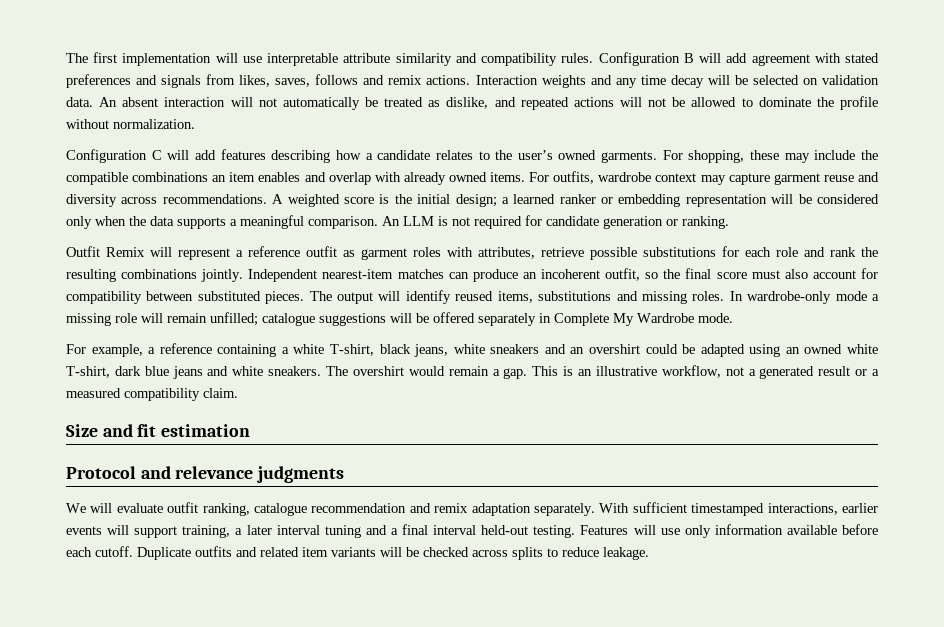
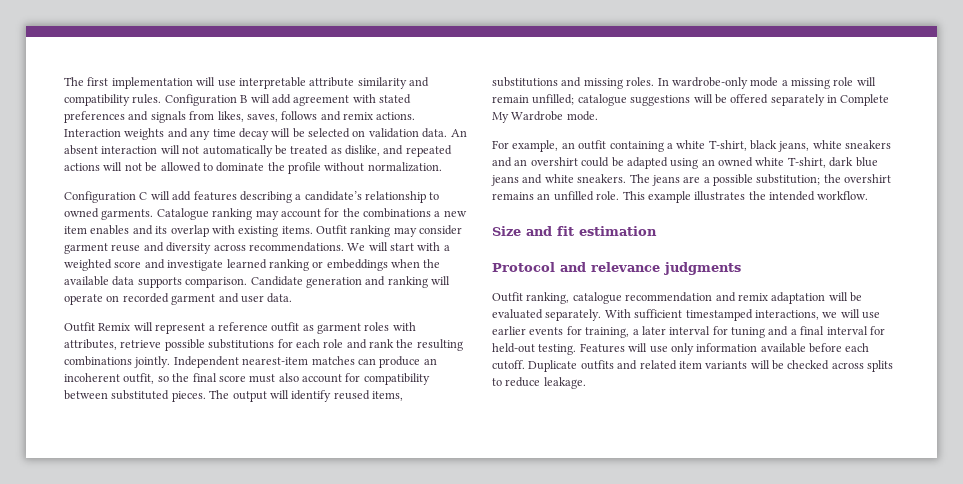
[335,150,878,163] [66,172,227,185] how a candidate relates to the user’s owned garments. For shopping, these may include the compatible combinations an -> [295,191,440,203] [64,208,467,220] a candidate’s relationship to owned garments. Catalogue ranking may account for the combinations a new
(326, 177) none -> [155,226,168,234] its
[403,171,770,185] already owned items. For outfits, wardrobe context may capture -> [238,225,463,237] existing items. Outfit ranking may consider
[272,194,880,207] [66,216,92,229] A weighted score is the initial design; a learned ranker or embedding representation will be considered only -> [347,242,450,251] [64,259,388,271] We will start with a weighted score and investigate learned ranking or embeddings
(146, 221) none -> [64,276,109,286] available
[230,215,729,229] a meaningful comparison. An LLM is not required for candidate generation or ranking. -> [185,276,450,288] [64,293,293,305] comparison. Candidate generation and ranking will operate on recorded garment and user data.
[148,343,212,354] a reference -> [561,140,607,150] an outfit
[352,365,879,379] [66,388,238,401] overshirt would remain a gap. This is an illustrative workflow, not a generated result or a measured compatibility claim. -> [651,174,892,186] [492,191,869,203] jeans are a possible substitution; the overshirt remains an unfilled role. This example illustrates the intended workflow.
[66,502,199,513] We will evaluate outfit -> [492,292,523,302] Outfit
(531, 509) none -> [828,292,862,302] [492,309,543,319] will be evaluated
[841,503,878,513] [66,525,178,538] earlier events will support -> [822,309,880,319] [492,326,582,335] we will use earlier events for
(320, 530) none -> [712,326,728,335] for
(477, 530) none -> [869,326,885,335] for

